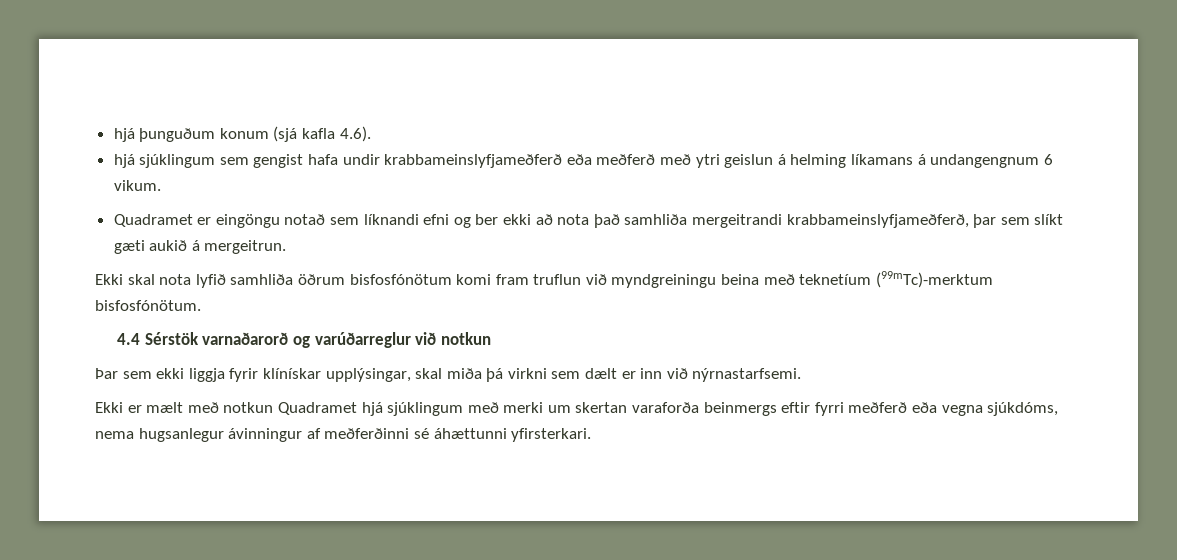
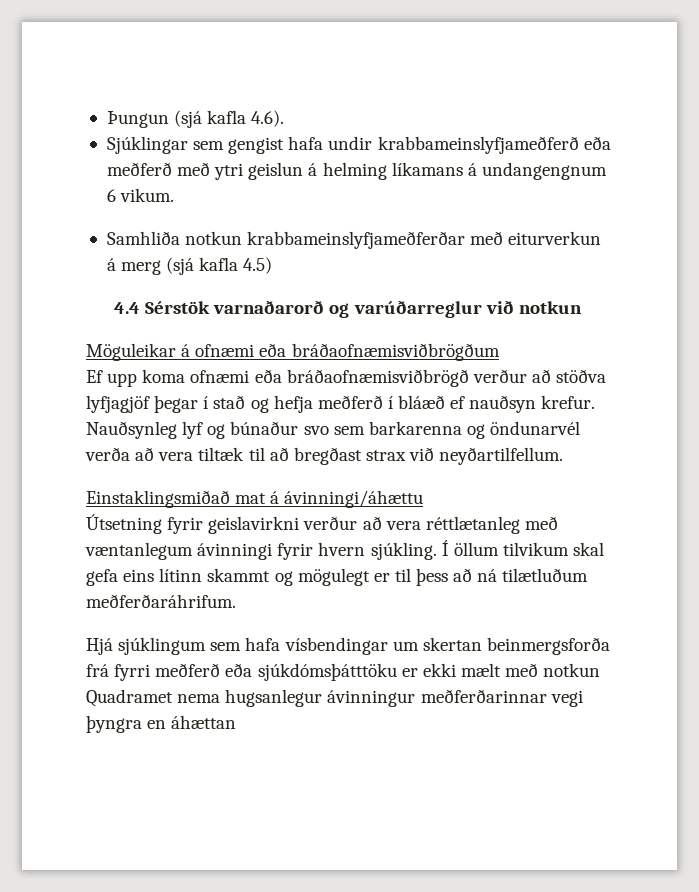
[113,128,269,142] hjá þunguðum konum -> [106,111,169,128] Þungun
[113,154,216,168] hjá sjúklingum -> [106,136,188,154] Sjúklingar
[113,214,1064,228] [113,240,287,254] [95,271,993,288] [95,300,201,311] Quadramet er eingöngu notað sem líknandi efni og ber ekki að nota það samhliða mergeitrandi krabbameinslyfjameðferð, þar sem slíkt gæti aukið á mergeitrun. // Ekki skal nota lyfið samhliða öðrum bisfosfónötum komi fram truflun við myndgreiningu beina með teknetíum (99mTc)-merktum bisfosfónötum. -> [106,231,602,249] [106,257,273,275] Samhliða notkun krabbameinslyfjameðferðar með eiturverkun á merg (sjá kafla 4.5)
[95,368,802,382] [95,402,1059,416] [95,428,592,442] Þar sem ekki liggja fyrir klínískar upplýsingar, skal miða þá virkni sem dælt er inn við nýrnastarfsemi. // Ekki er mælt með notkun Quadramet hjá sjúklingum með merki um skertan varaforða beinmergs eftir fyrri meðferð eða vegna sjúkdóms, nema hugsanlegur ávinningur af meðferðinni sé áhættunni yfirsterkari. -> [86,343,500,361] [86,369,607,387] [86,395,596,413] [86,421,581,439] [85,447,564,465] [86,490,424,508] [86,514,558,534] [85,540,605,560] [86,568,589,586] [86,594,236,608] [86,637,610,655] [86,663,601,681] [86,689,583,707] [86,715,237,733] Möguleikar á ofnæmi eða bráðaofnæmisviðbrögðum // Ef upp koma ofnæmi eða bráðaofnæmisviðbrögð verður að stöðva lyfjagjöf þegar í stað og hefja meðferð í bláæð ef nauðsyn krefur. Nauðsynleg lyf og búnaður svo sem barkarenna og öndunarvél verða að vera tiltæk til að bregðast strax við neyðartilfellum. // Einstaklingsmiðað mat á ávinningi/áhættu // Útsetning fyrir geislavirkni verður að vera réttlætanleg með væntanlegum ávinningi fyrir hvern sjúkling. Í öllum tilvikum skal gefa eins lítinn skammt og mögulegt er til þess að ná tilætluðum meðferðaráhrifum. // Hjá sjúklingum sem hafa vísbendingar um skertan beinmergsforða frá fyrri meðferð eða sjúkdómsþátttöku er ekki mælt með notkun Quadramet nema hugsanlegur ávinningur meðferðarinnar vegi þyngra en áhættan

